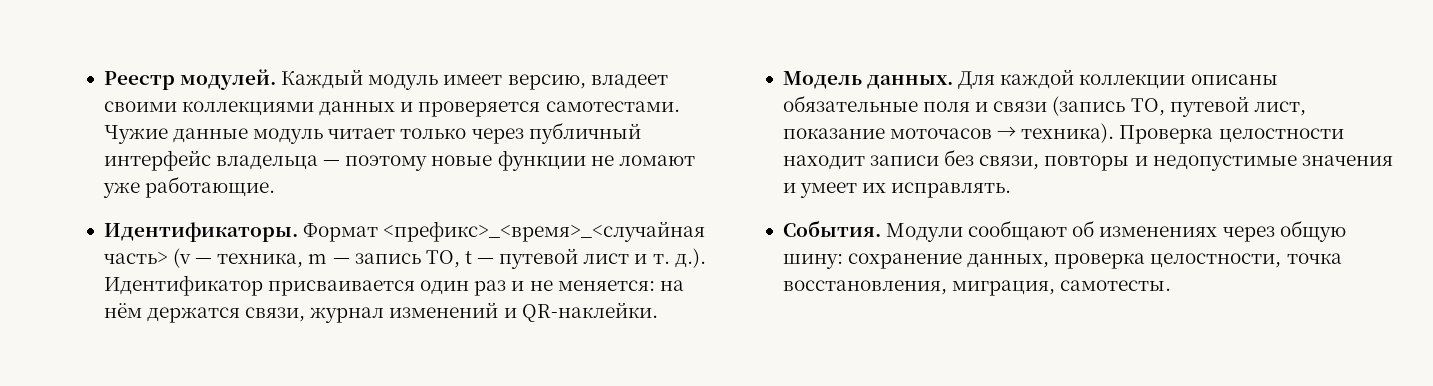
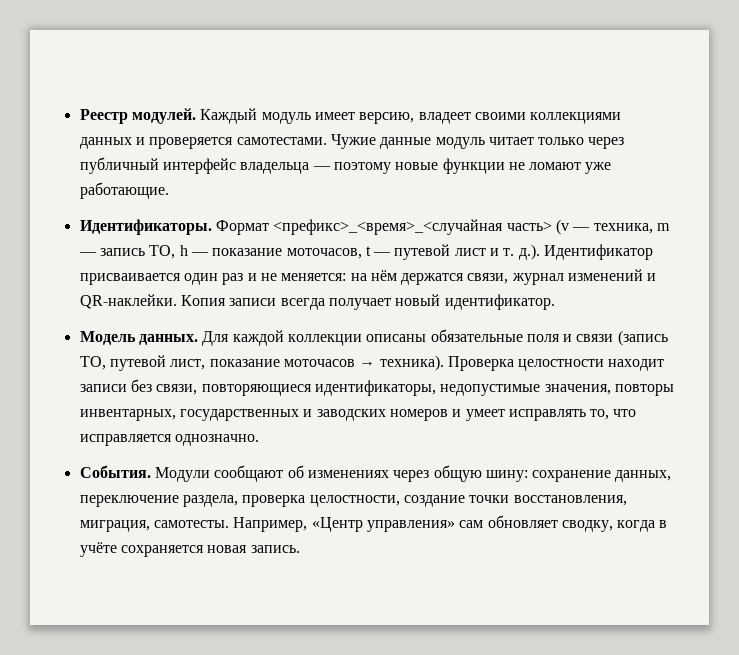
(460, 259) none -> [179,245,362,259] h — показание моточасов,
(658, 312) none -> [180,294,555,310] Копия записи всегда получает новый идентификатор.
[1044,155,1393,171] [782,182,1012,198] повторы и недопустимые значения и умеет их исправлять. -> [201,380,674,396] [79,409,637,421] [79,434,259,446] повторяющиеся идентификаторы, недопустимые значения, повторы инвентарных, государственных и заводских номеров и умеет исправлять то, что исправляется однозначно.
[1054,253,1342,269] [782,280,1172,296] проверка целостности, точка восстановления, миграция, самотесты. -> [79,495,627,507] [79,515,668,532] [79,542,300,557] переключение раздела, проверка целостности, создание точки восстановления, миграция, самотесты. Например, «Центр управления» сам обновляет сводку, когда в учёте сохраняется новая запись.

